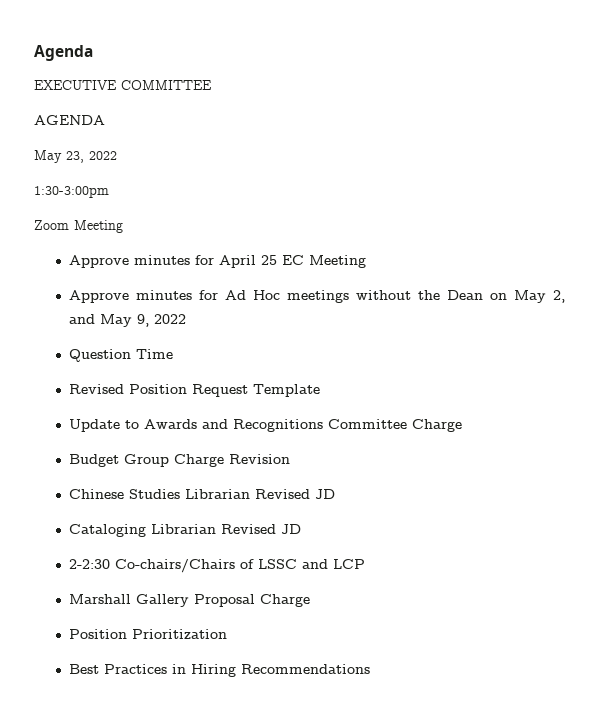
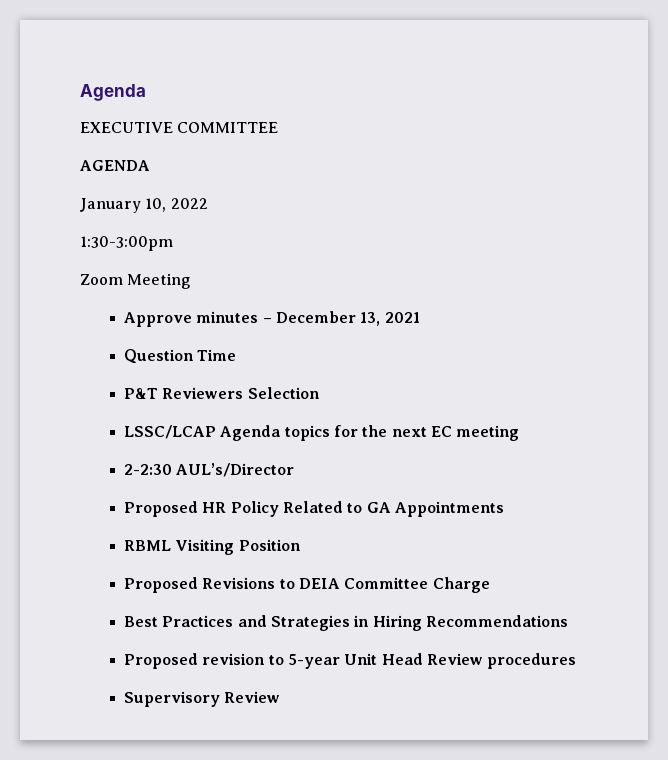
[34,150,84,163] May 23, -> [80,198,167,213] January 10,
[194,255,366,268] [68,290,565,303] [68,314,186,327] [68,349,173,362] [68,384,320,397] [68,419,462,432] [68,454,290,467] [68,489,335,499] [68,524,301,537] [68,559,365,573] [68,594,310,607] [68,629,227,639] for April 25 EC Meeting // Approve minutes for Ad Hoc meetings without the Dean on May 2, and May 9, 2022 // Question Time // Revised Position Request Template // Update to Awards and Recognitions Committee Charge // Budget Group Charge Revision // Chinese Studies Librarian Revised JD // Cataloging Librarian Revised JD // 2-2:30 Co-chairs/Chairs of LSSC and LCP // Marshall Gallery Proposal Charge // Position Prioritization -> [262,311,420,326] [124,349,237,364] [124,387,320,399] [124,425,520,441] [124,463,295,477] [124,501,504,517] [124,539,301,555] [124,577,490,593] – December 13, 2021 // Question Time // P&T Reviewers Selection // LSSC/LCAP Agenda topics for the next EC meeting // 2-2:30 AUL’s/Director // Proposed HR Policy Related to GA Appointments // RBML Visiting Position // Proposed Revisions to DEIA Committee Charge
(167, 669) none -> [237,615,351,631] and Strategies
(370, 669) none -> [124,653,577,669] [124,691,281,707] // Proposed revision to 5-year Unit Head Review procedures // Supervisory Review

